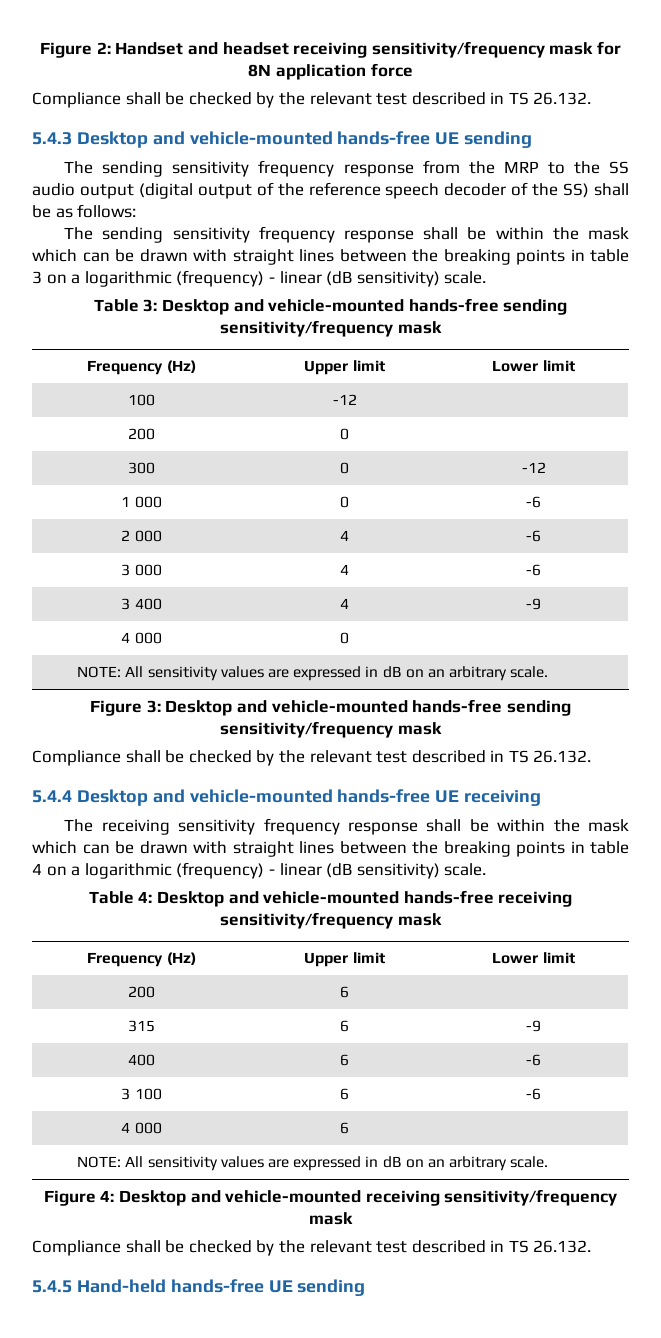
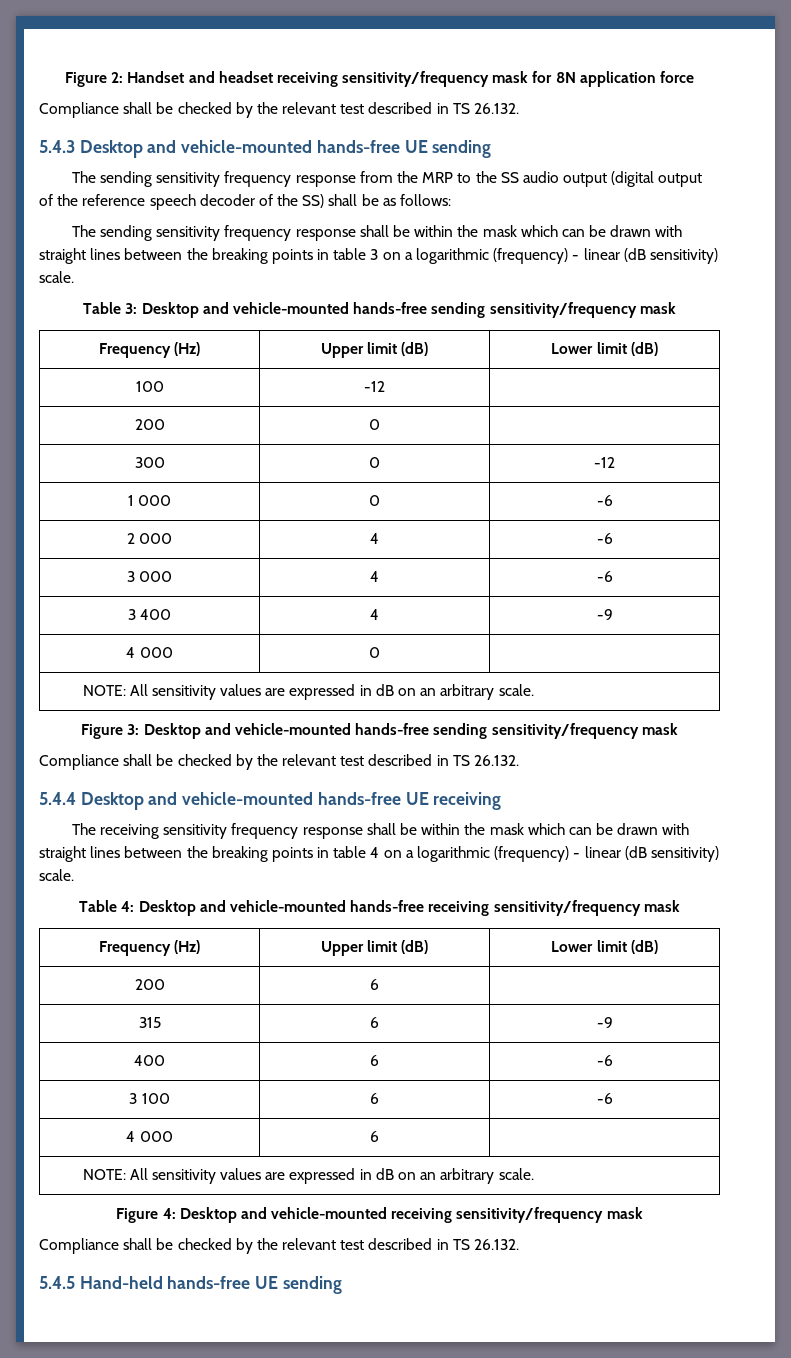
[492,360,575,372] | Lower limit -> [401,342,429,356] [551,342,658,356] (dB) | Lower limit (dB)
[492,952,575,964] | Lower limit -> [401,940,429,954] [551,940,658,954] (dB) | Lower limit (dB)

